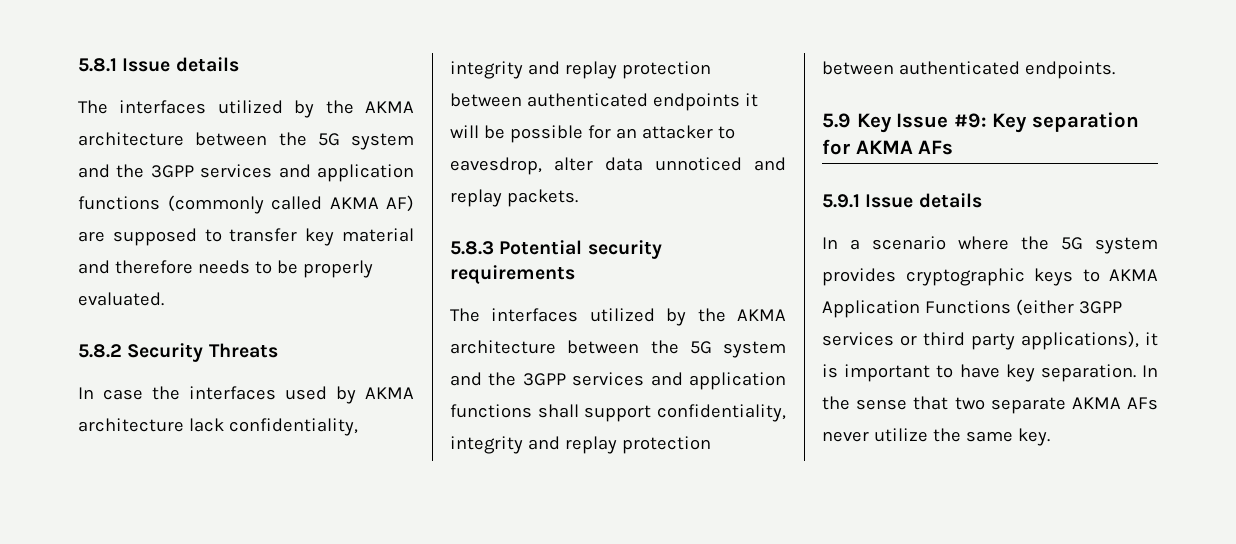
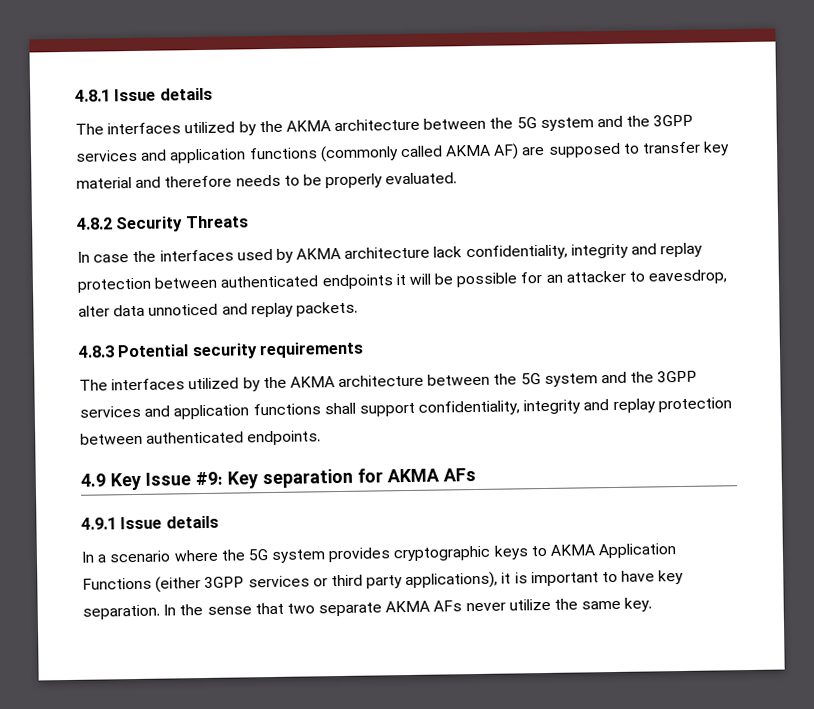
[78,58,117,72] 5.8.1 -> [75,89,111,102] 4.8.1
[78,344,122,358] 5.8.2 -> [76,217,113,230] 4.8.2
[450,241,494,255] 5.8.3 -> [78,345,115,358] 4.8.3
[822,113,851,128] 5.9 -> [80,473,106,487] 4.9
[822,194,860,208] 5.9.1 -> [81,517,117,530] 4.9.1

